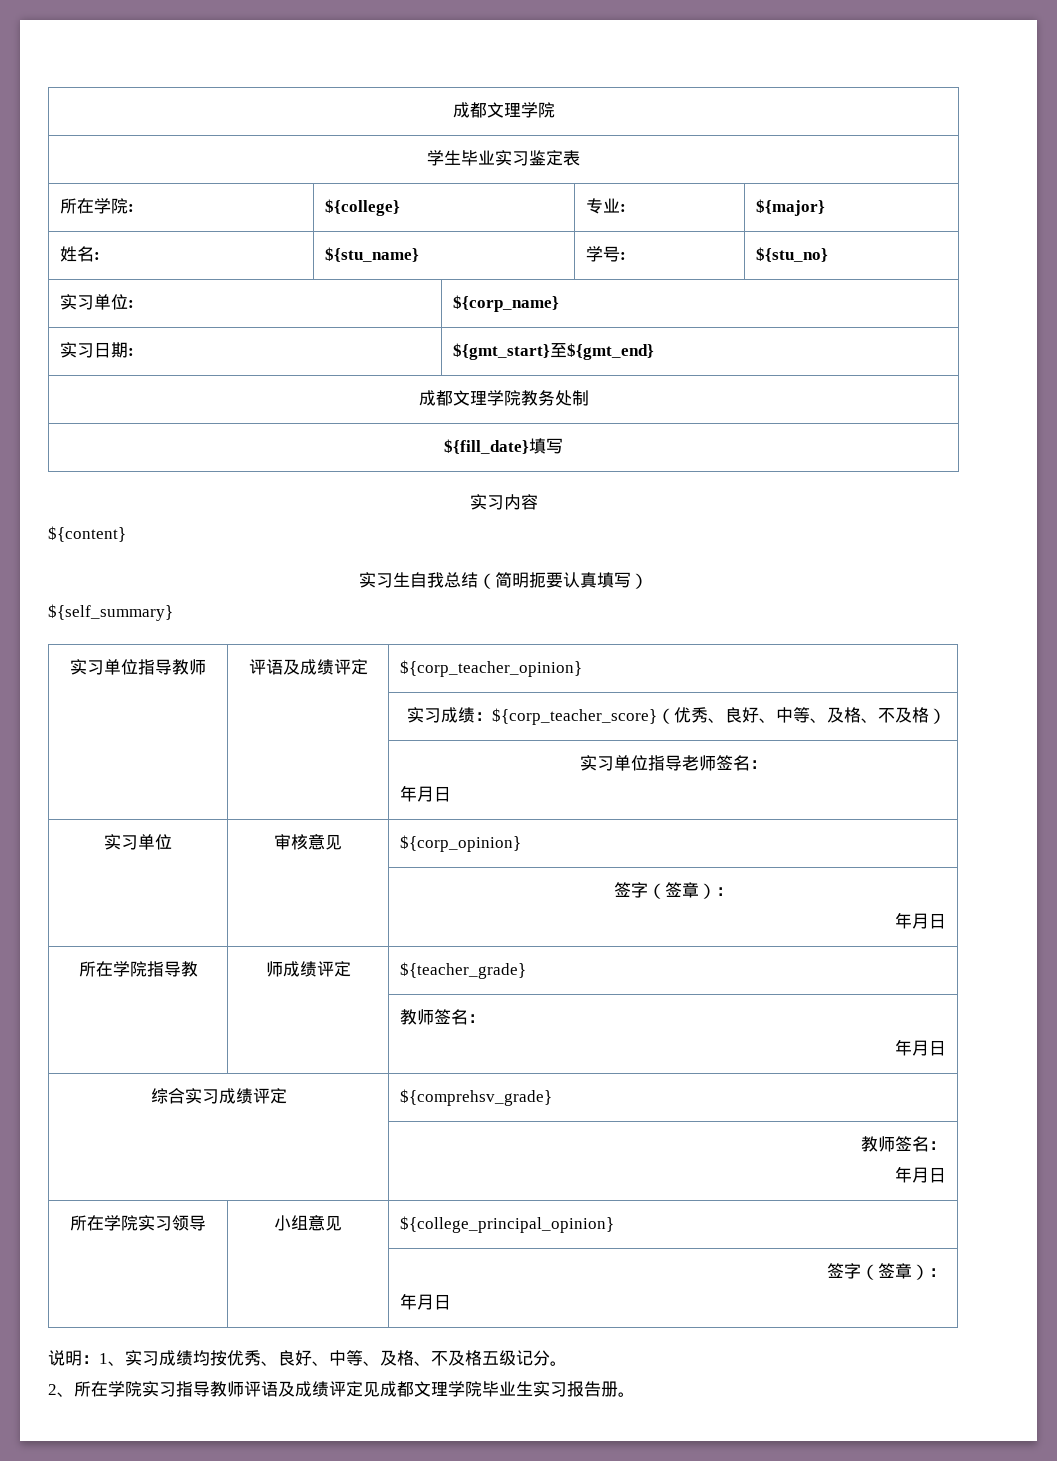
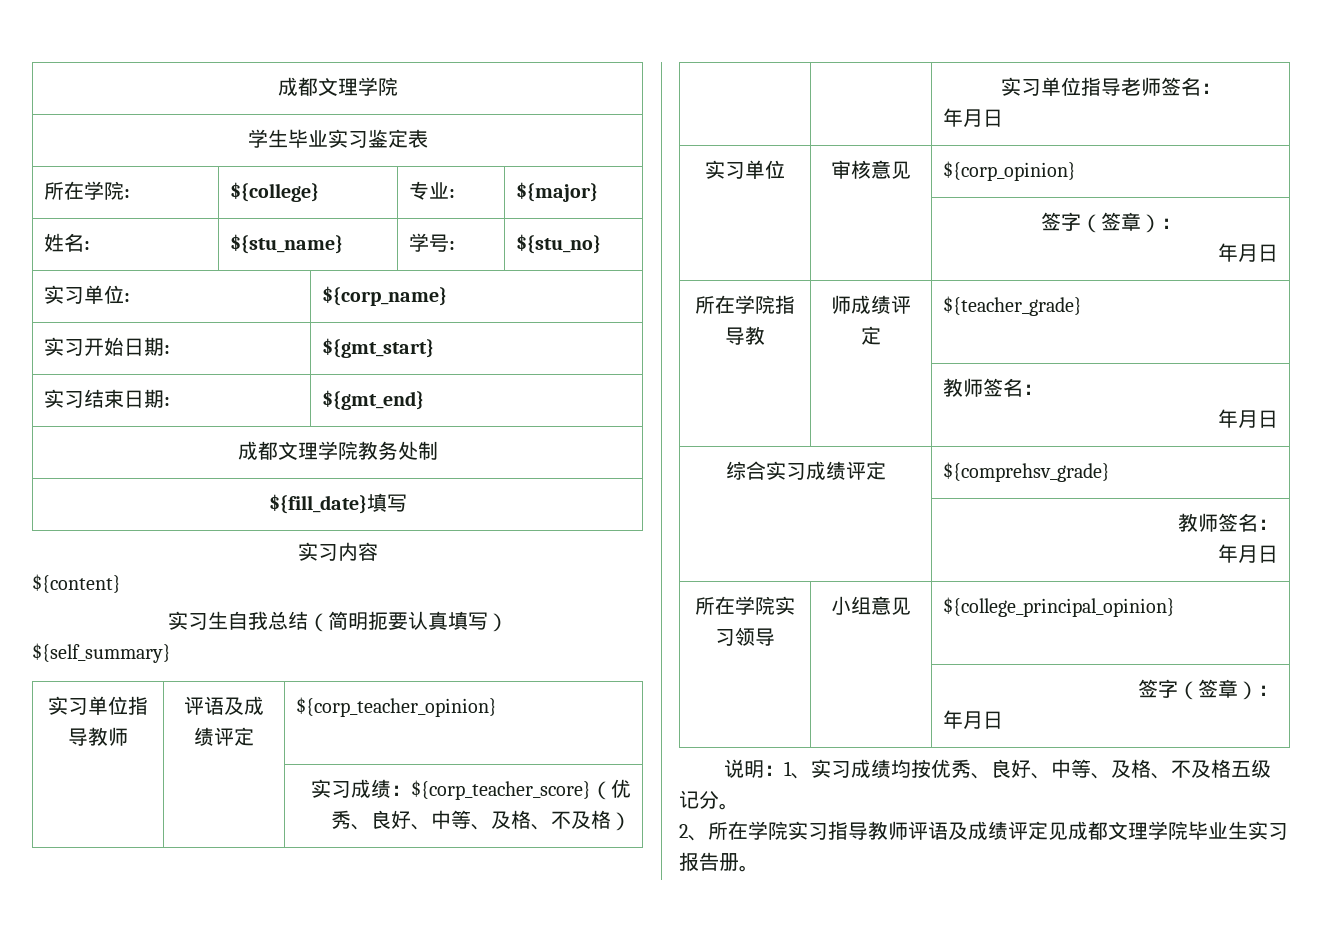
(94, 350) none -> [84,337,125,356] 开始
[549,343,567,358] 至 -> [44,389,171,408] // 实习结束日期: |

